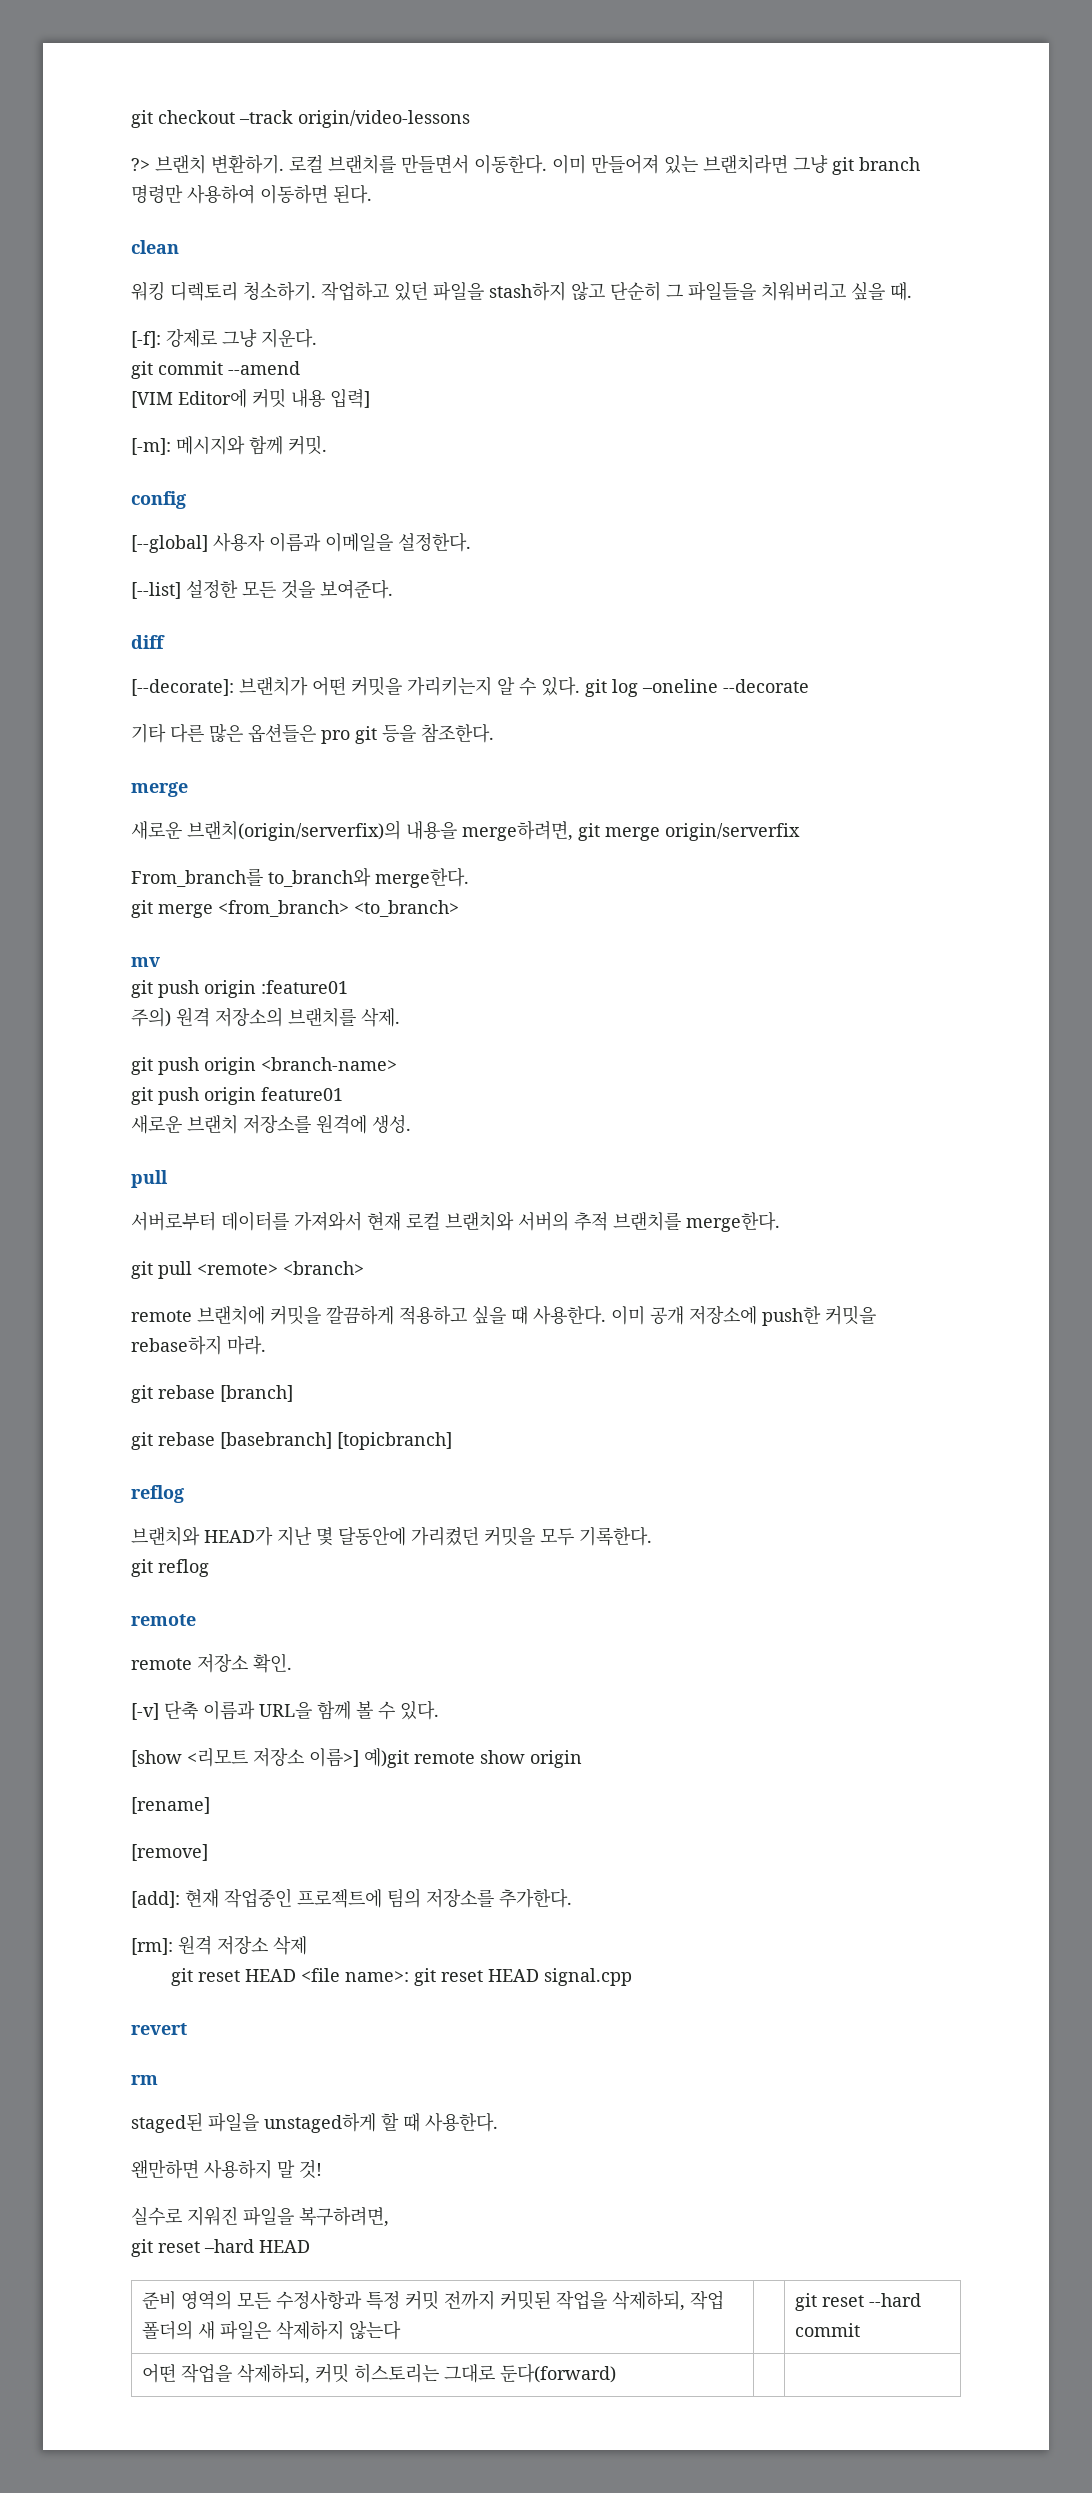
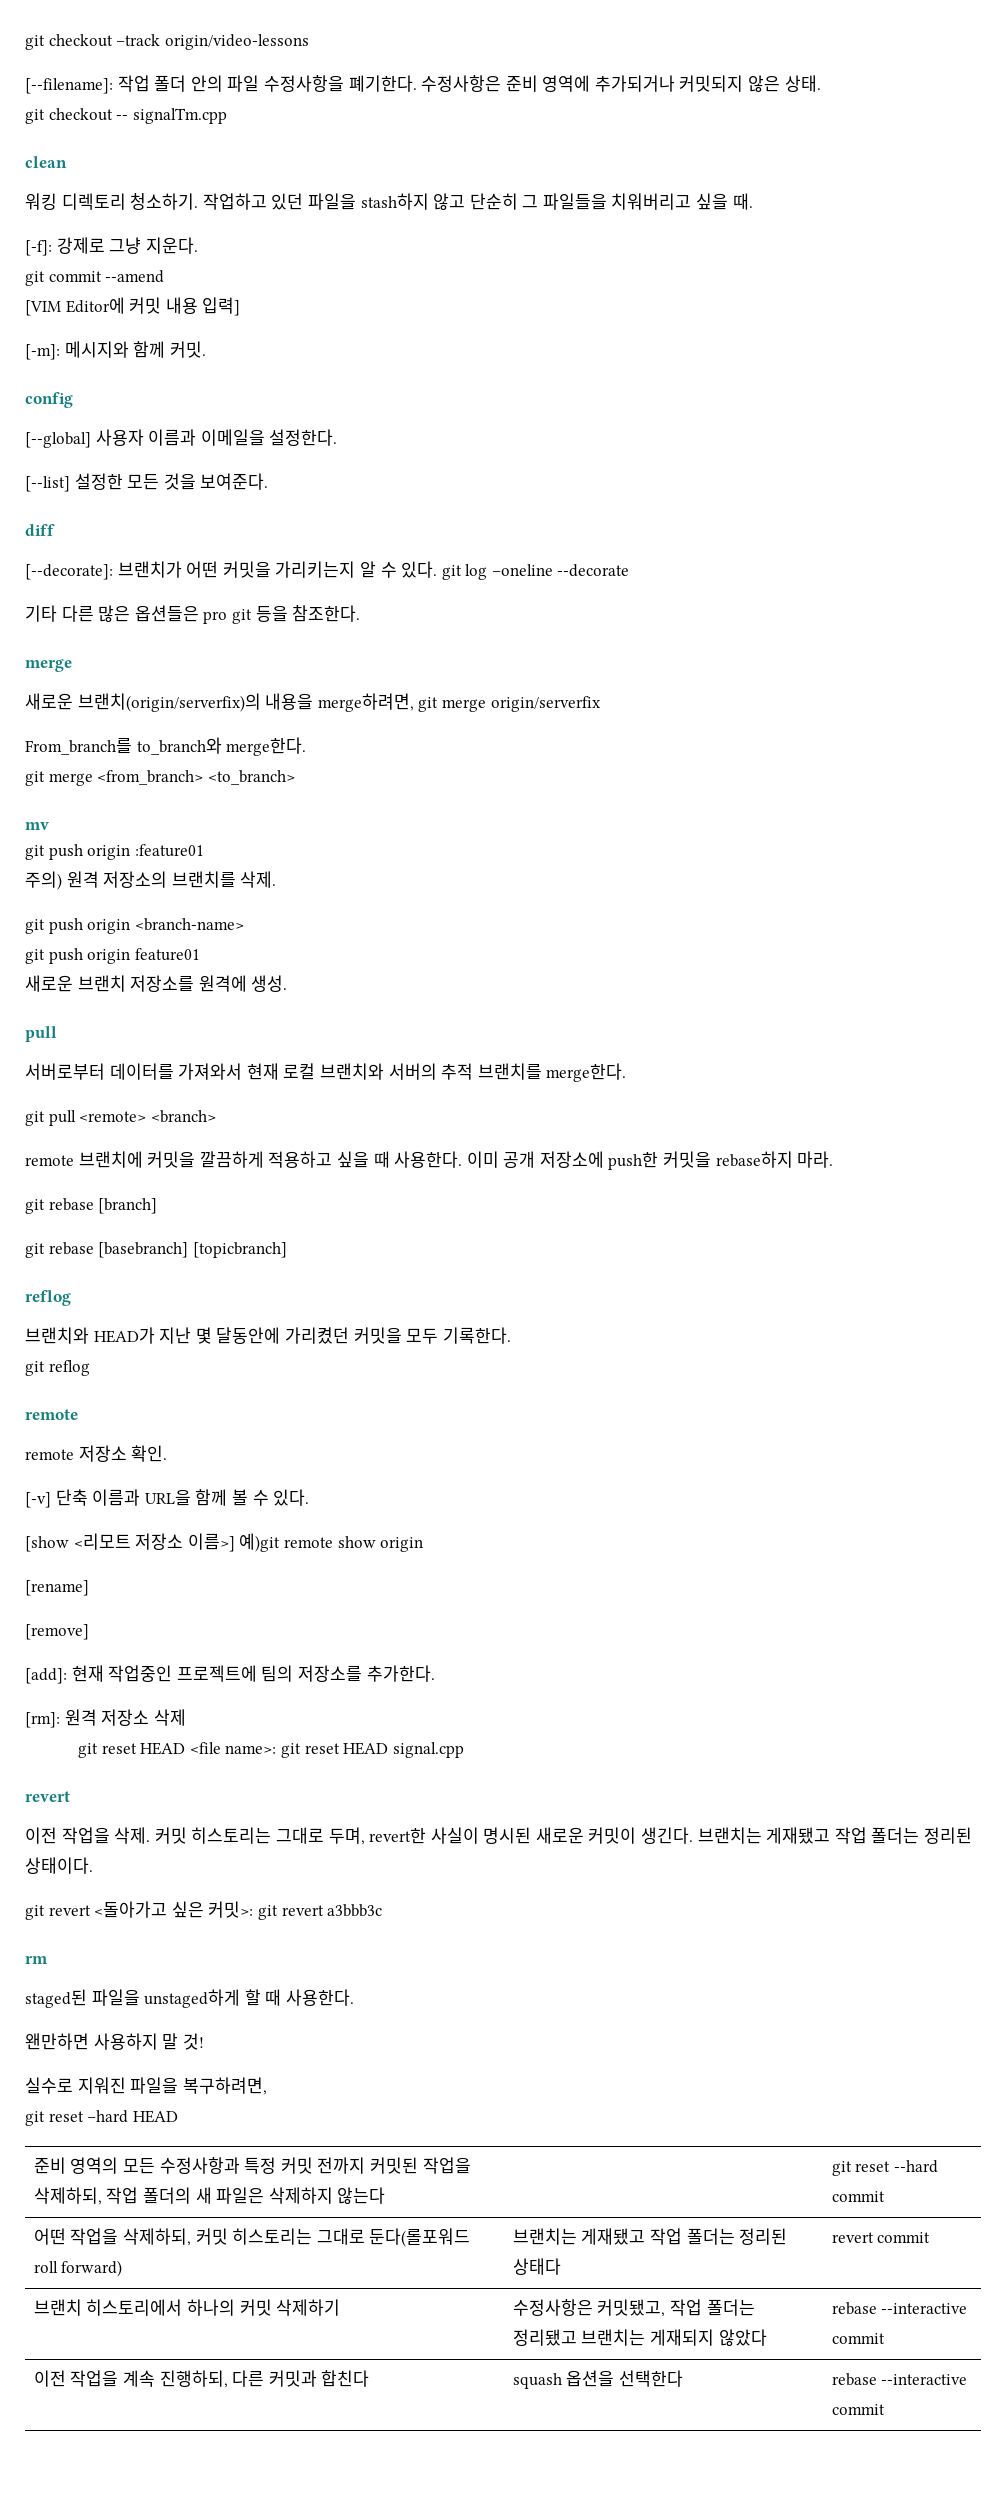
[131,154,920,175] [131,184,372,204] ?> 브랜치 변환하기. 로컬 브랜치를 만들면서 이동한다. 이미 만들어져 있는 브랜치라면 그냥 git branch 명령만 사용하여 이동하면 된다. -> [25,75,821,94] [25,108,227,124] [--filename]: 작업 폴더 안의 파일 수정사항을 폐기한다. 수정사항은 준비 영역에 추가되거나 커밋되지 않은 상태. // git checkout -- signalTm.cpp
(187, 2029) none -> [25,1827,973,1845] [25,1857,93,1874] [25,1901,383,1920] // 이전 작업을 삭제. 커밋 히스토리는 그대로 두며, revert한 사실이 명시된 새로운 커밋이 생긴다. 브랜치는 게재됐고 작업 폴더는 정리된 상태이다. // git revert <돌아가고 싶은 커밋>: git revert a3bbb3c
[500,2363,617,2383] 둔다(forward) | | -> [369,2228,471,2247] [33,2260,123,2277] [512,2228,788,2245] [512,2258,561,2275] [831,2232,931,2243] [33,2299,341,2316] [512,2299,755,2317] [512,2329,767,2346] [831,2302,968,2315] [831,2333,885,2344] [33,2370,370,2388] [512,2370,683,2389] [831,2373,968,2386] [831,2404,885,2415] 둔다(롤포워드 roll forward) | 브랜치는 게재됐고 작업 폴더는 정리된 상태다 | revert commit // 브랜치 히스토리에서 하나의 커밋 삭제하기 | 수정사항은 커밋됐고, 작업 폴더는 정리됐고 브랜치는 게재되지 않았다 | rebase --interactive commit // 이전 작업을 계속 진행하되, 다른 커밋과 합친다 | squash 옵션을 선택한다 | rebase --interactive commit

